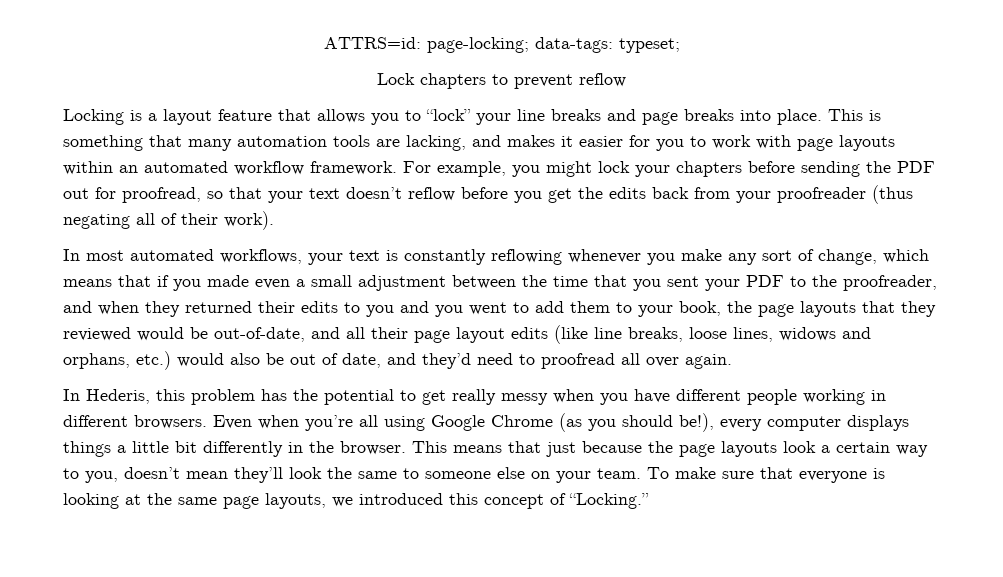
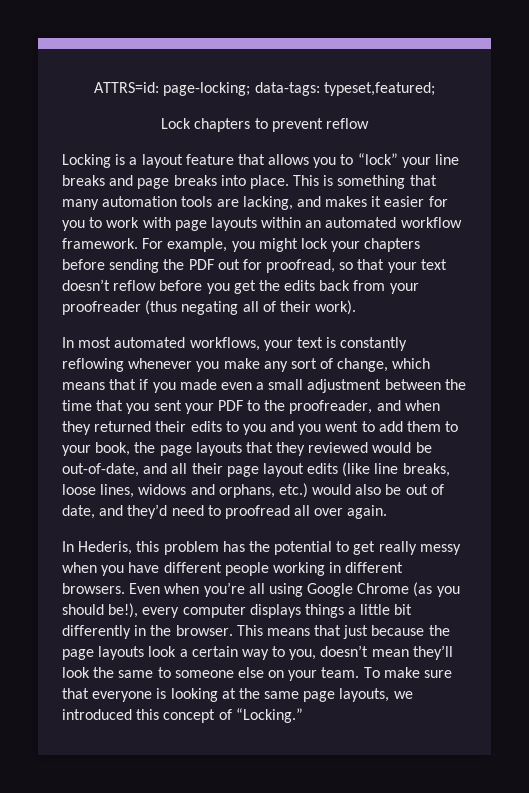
[618,38,680,53] typeset; -> [323,82,435,96] typeset,featured;

